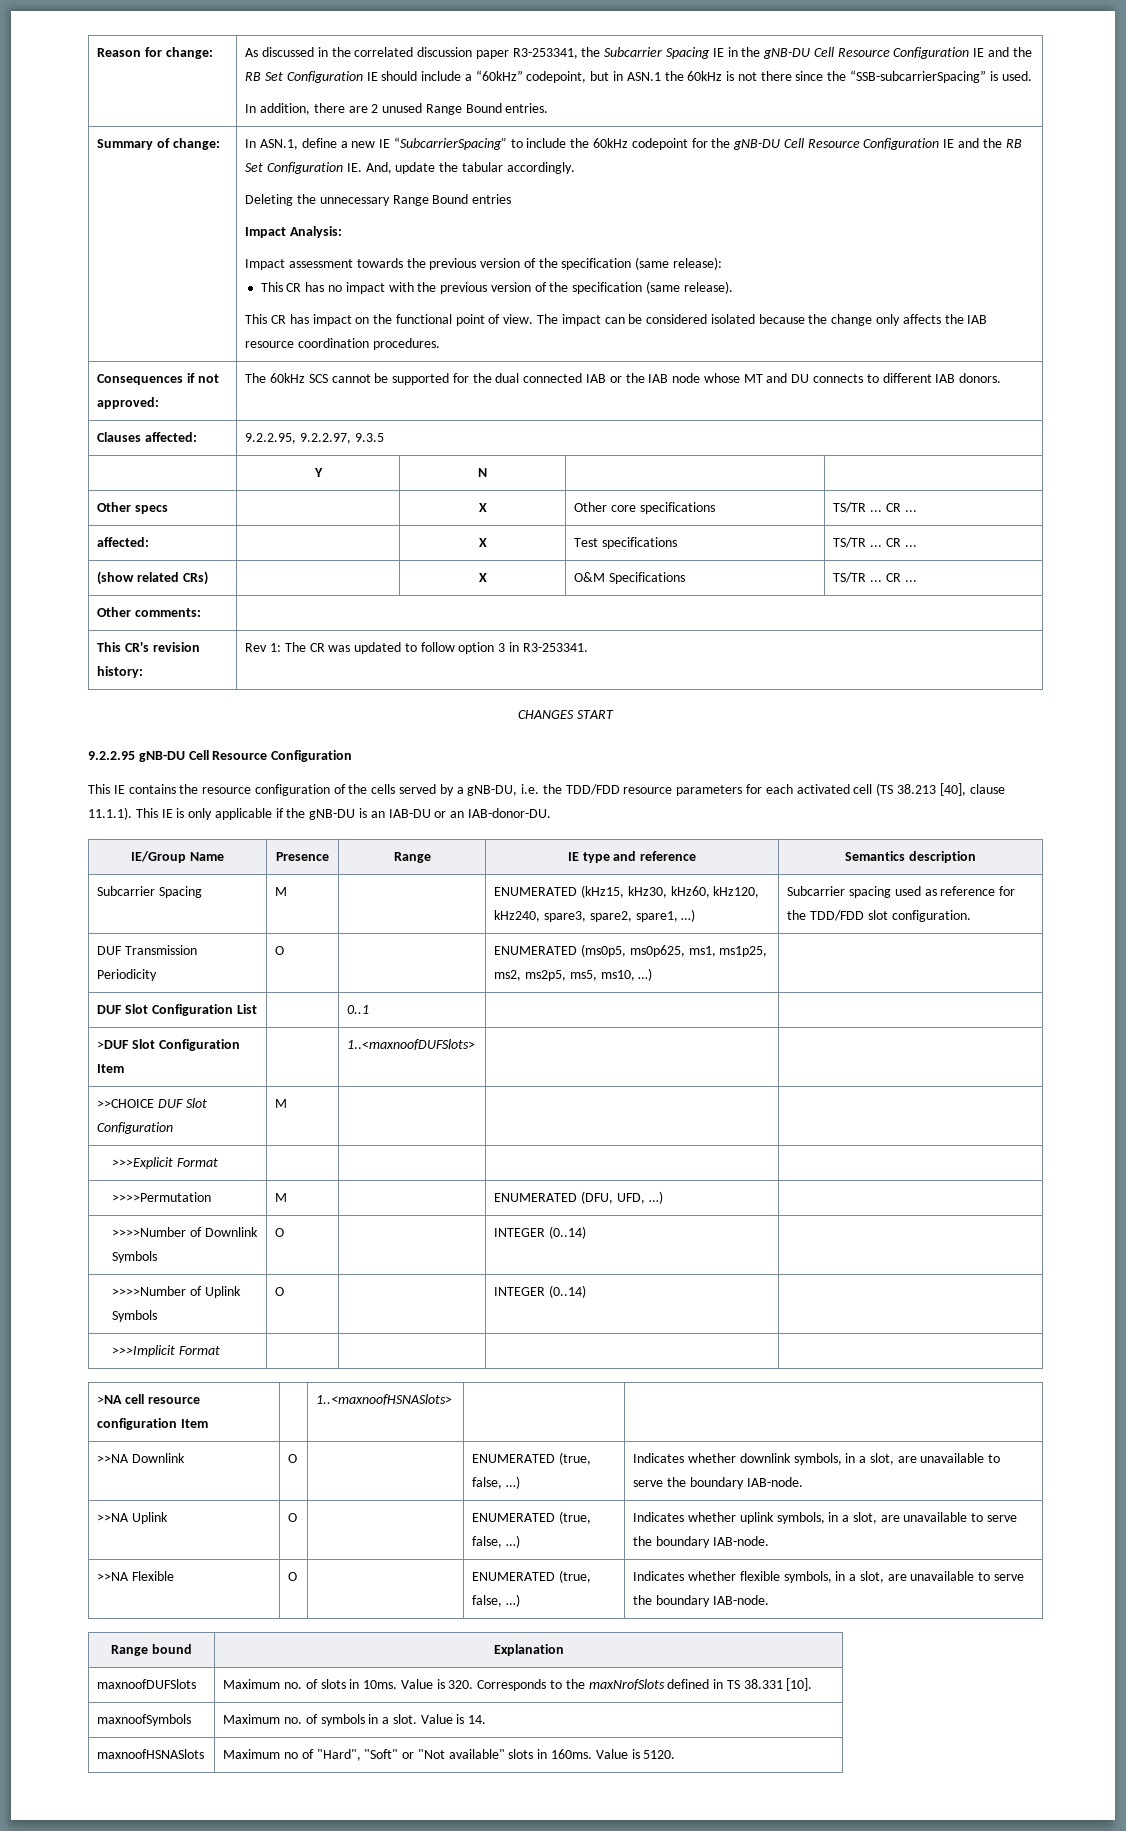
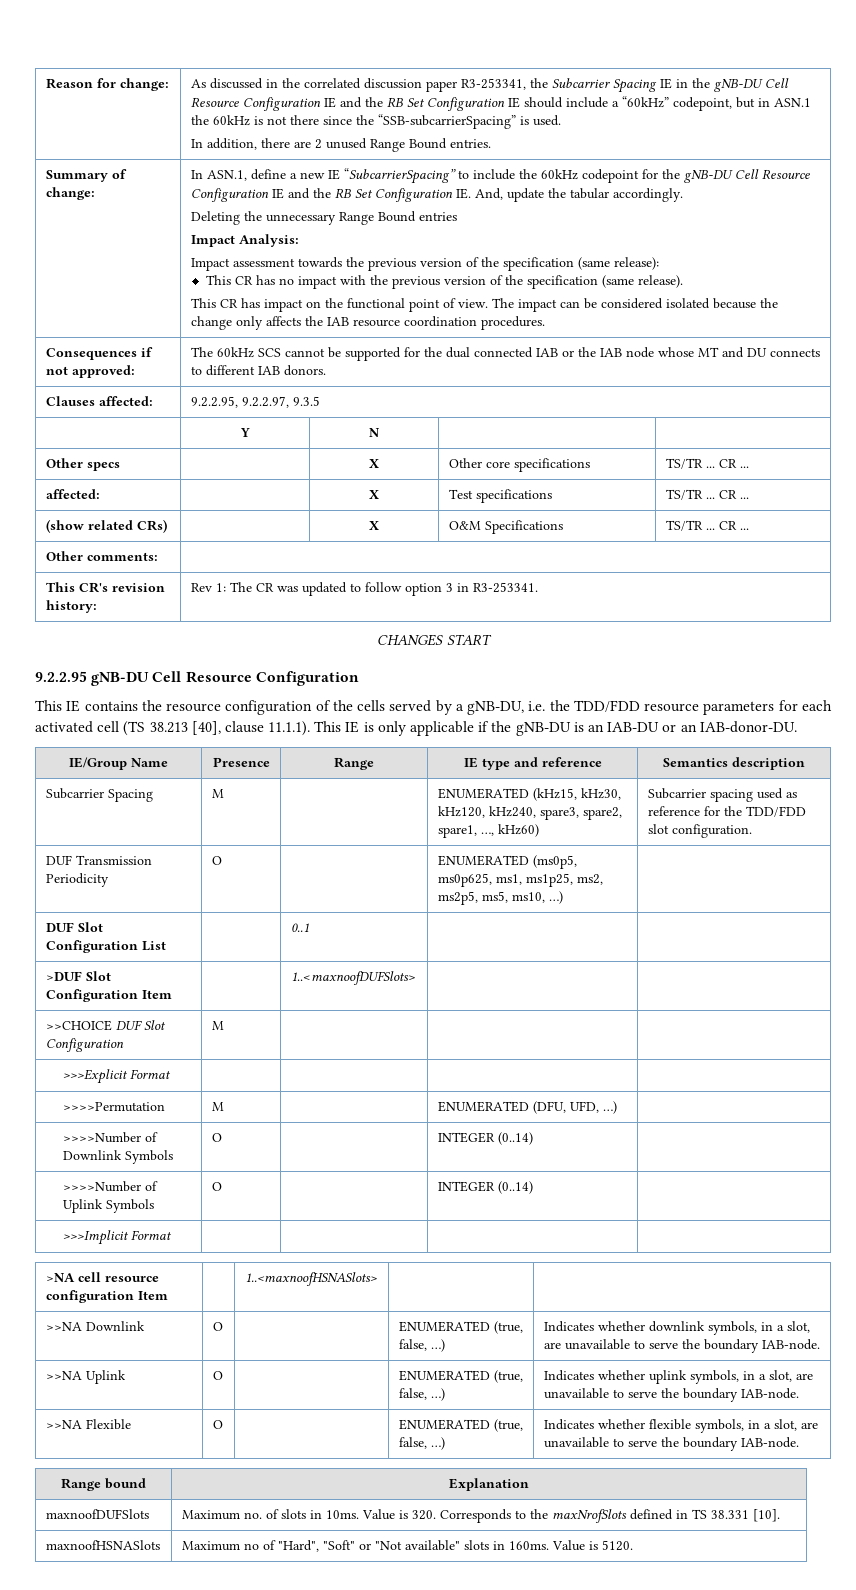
[670,886,710,898] kHz60, -> (621, 794) none
[681,909,696,922] …) -> [480,824,539,837] …, kHz60)
[97,1714,192,1726] [223,1714,487,1726] // maxnoofSymbols | Maximum no. of symbols in a slot. Value is 14. -> (780, 1515) none

